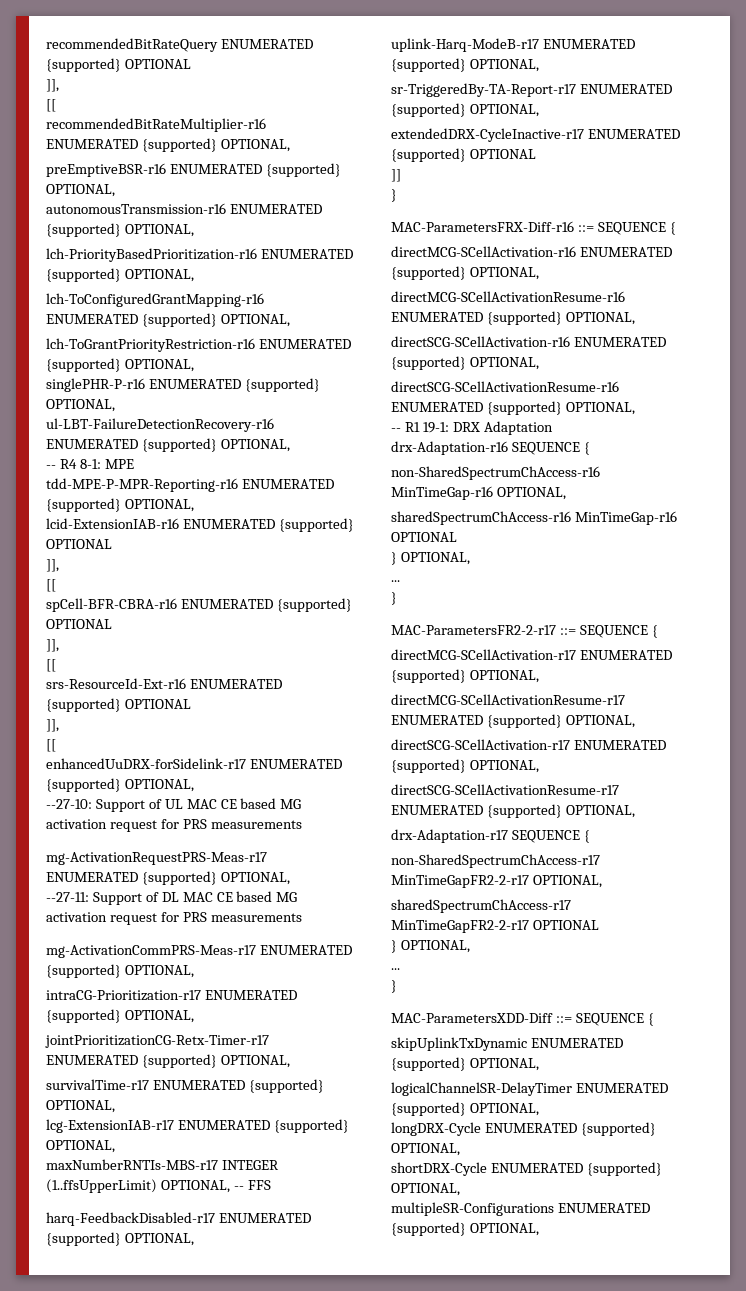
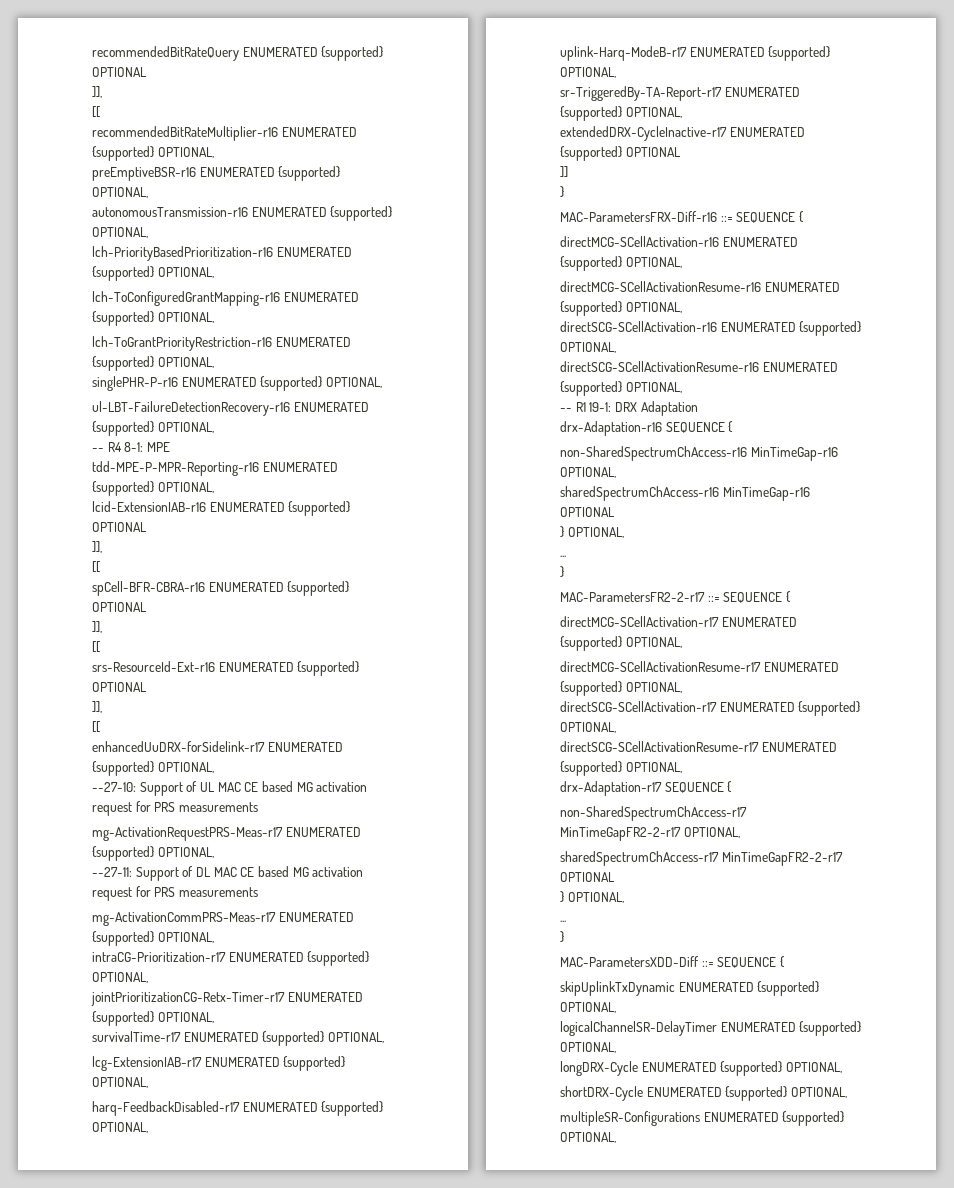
[46,1159,279,1170] [46,1179,271,1193] // maxNumberRNTIs-MBS-r17 INTEGER (1..ffsUpperLimit) OPTIONAL, -- FFS -> (148, 1082) none

